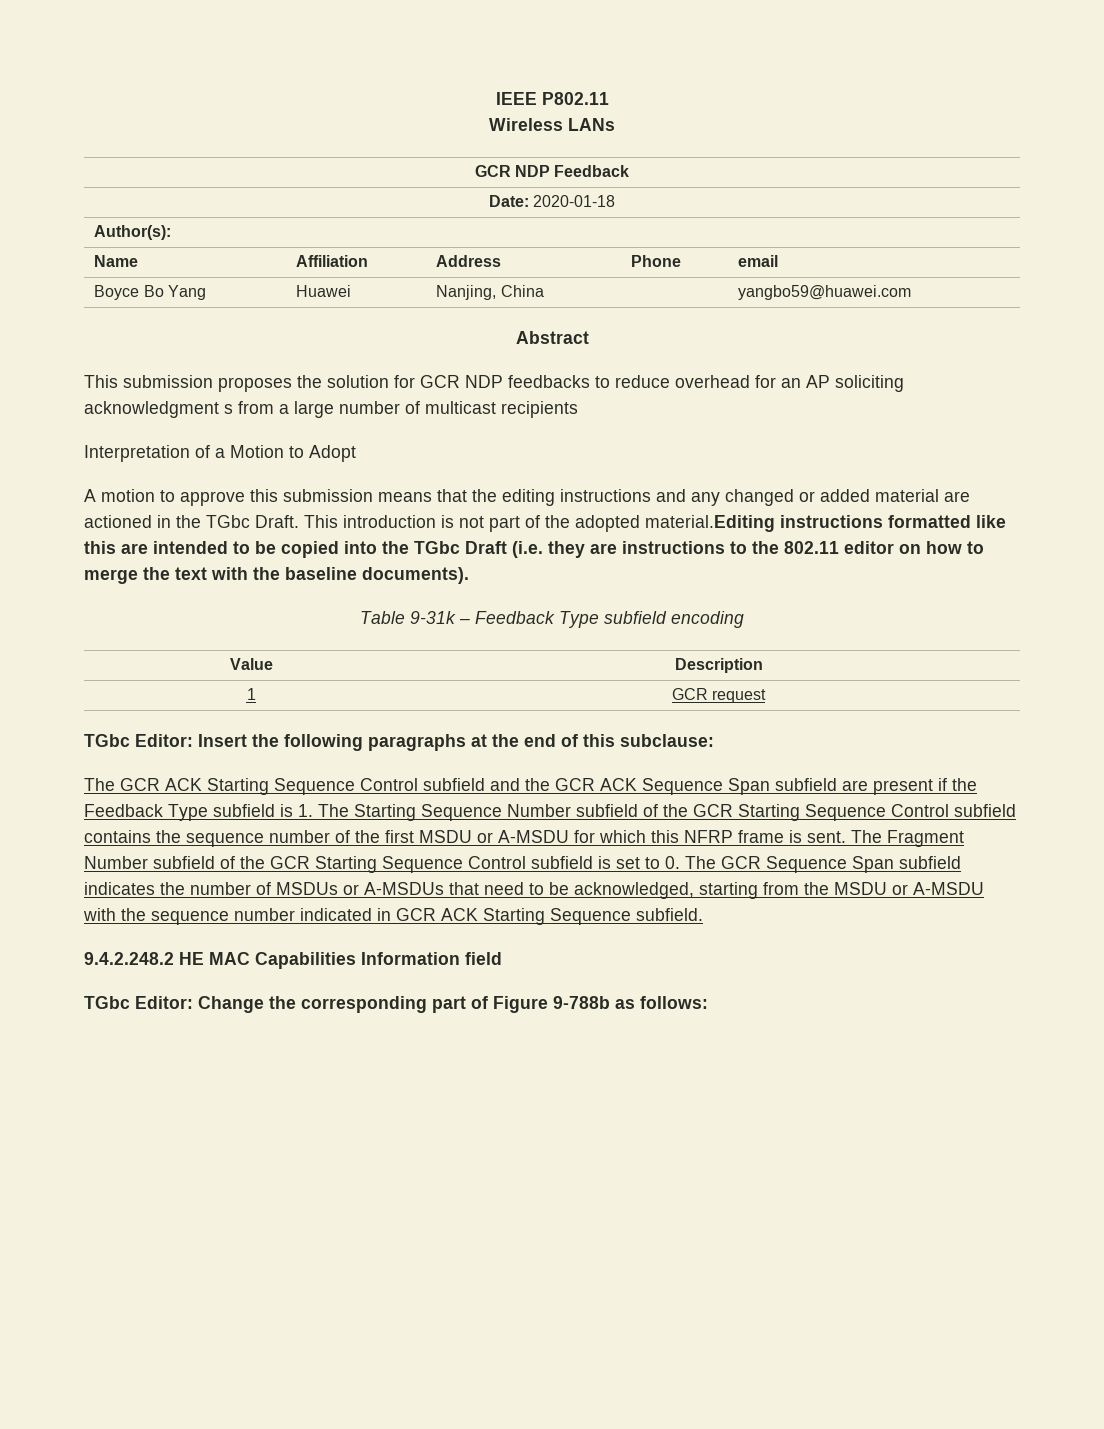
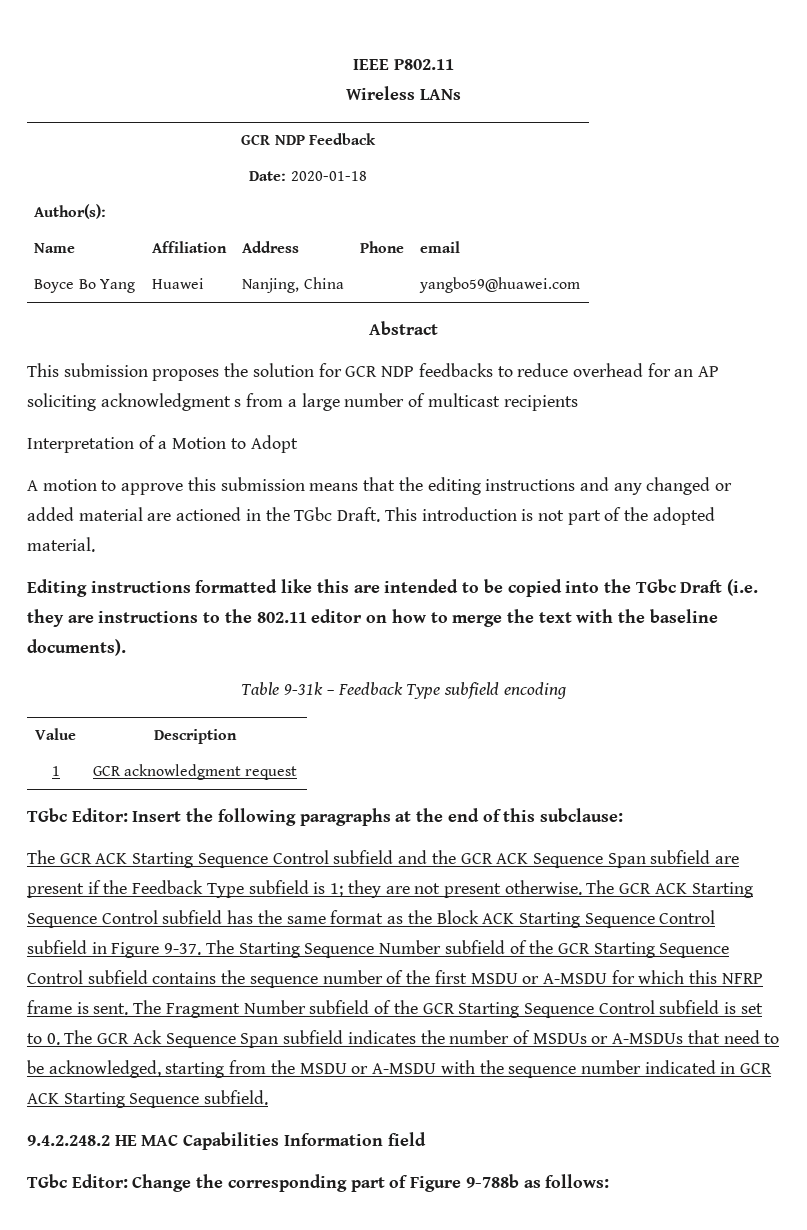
[645,515,775,532] material.Editing -> [27,537,95,552] [27,579,87,597] material. // Editing
(708, 694) none -> [124,764,241,780] acknowledgment
[298,804,313,817] 1. -> [330,880,753,898] [27,910,716,928] [27,940,202,958] 1; they are not present otherwise. The GCR ACK Starting Sequence Control subfield has the same format as the Block ACK Starting Sequence Control subfield in Figure 9-37.
(761, 862) none -> [132,1030,162,1044] Ack

